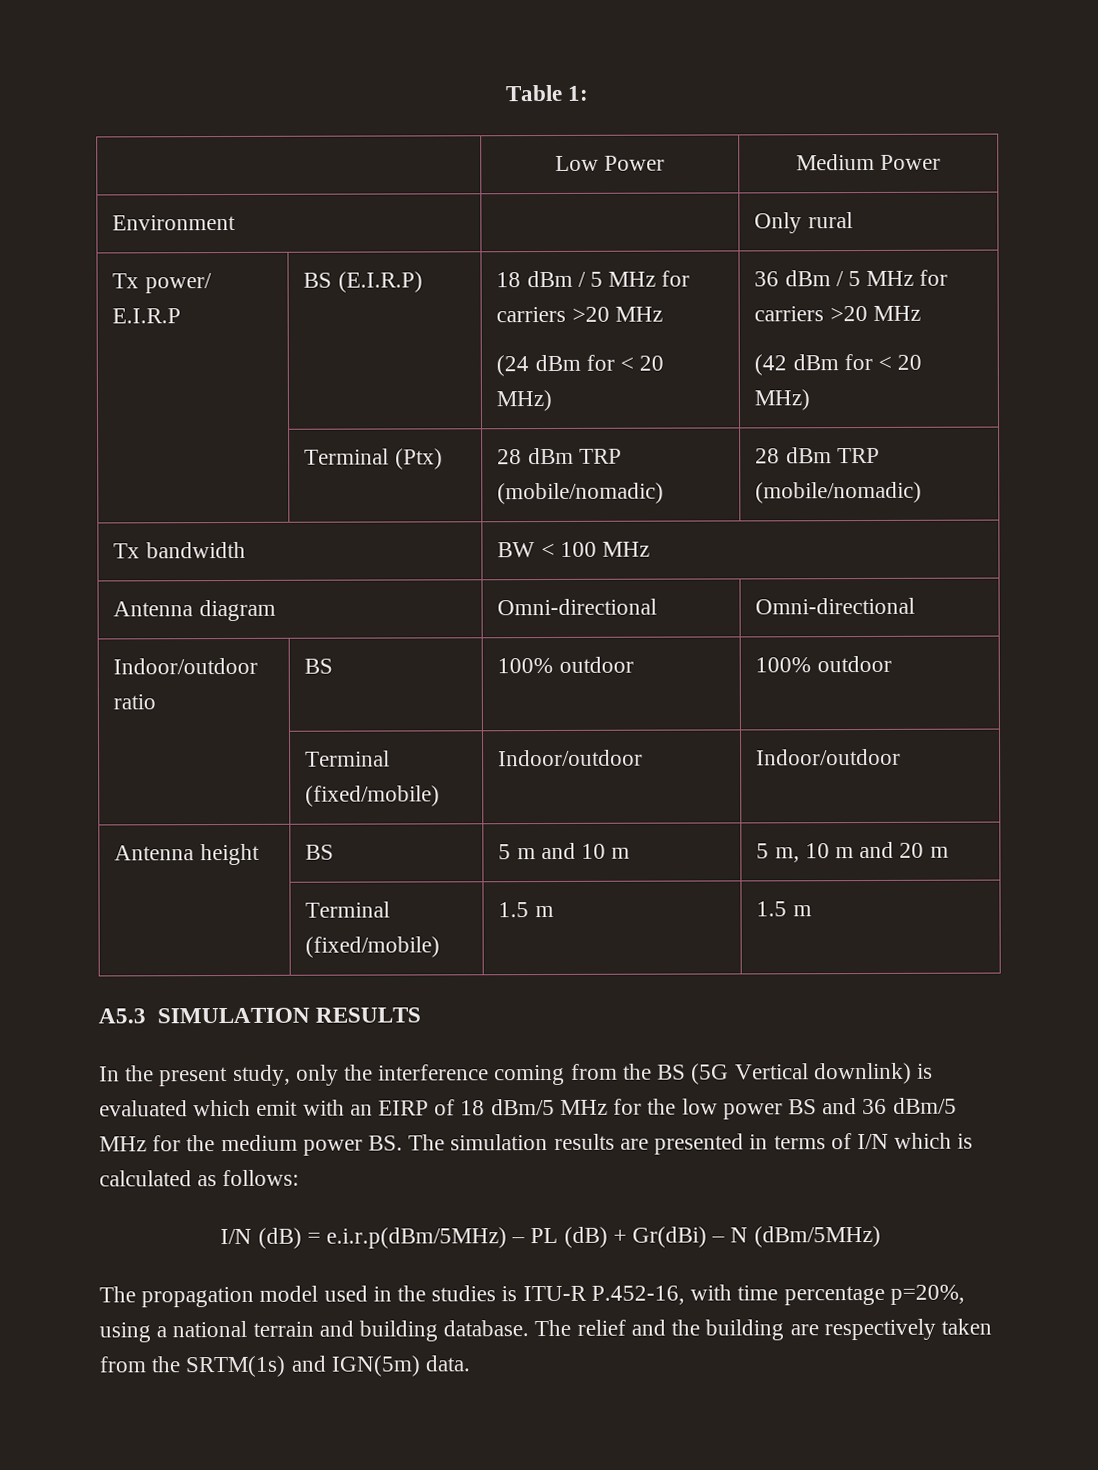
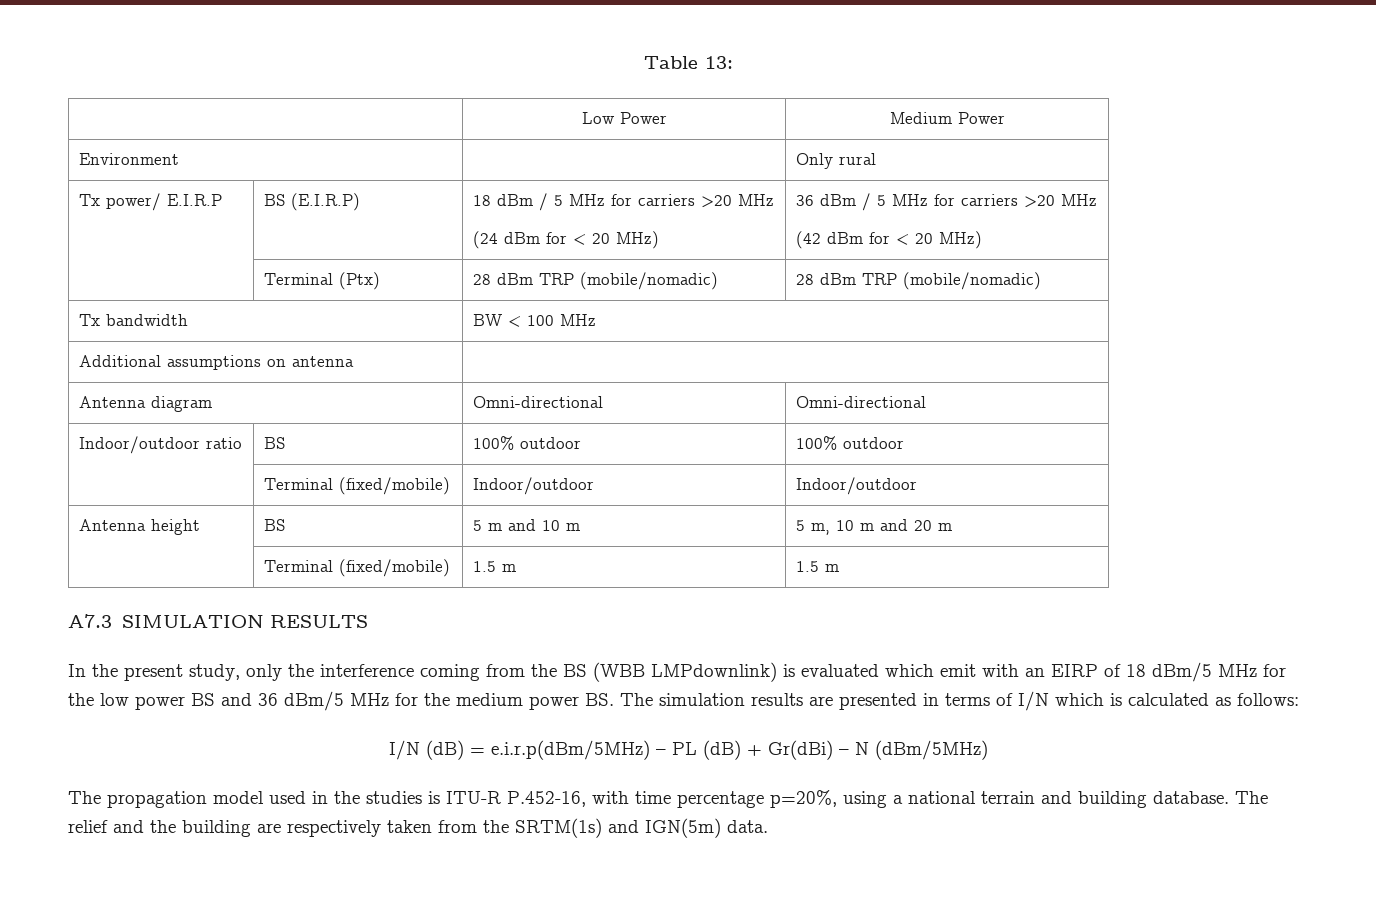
[567,85,590,101] 1: -> [704,56,733,69] 13:
(650, 549) none -> [78,355,354,370] // Additional assumptions on antenna |
[98,1008,146,1024] A5.3 -> [68,614,112,628] A7.3
[691,1062,912,1085] (5G Vertical downlink) -> [593,662,777,682] (WBB LMPdownlink)

